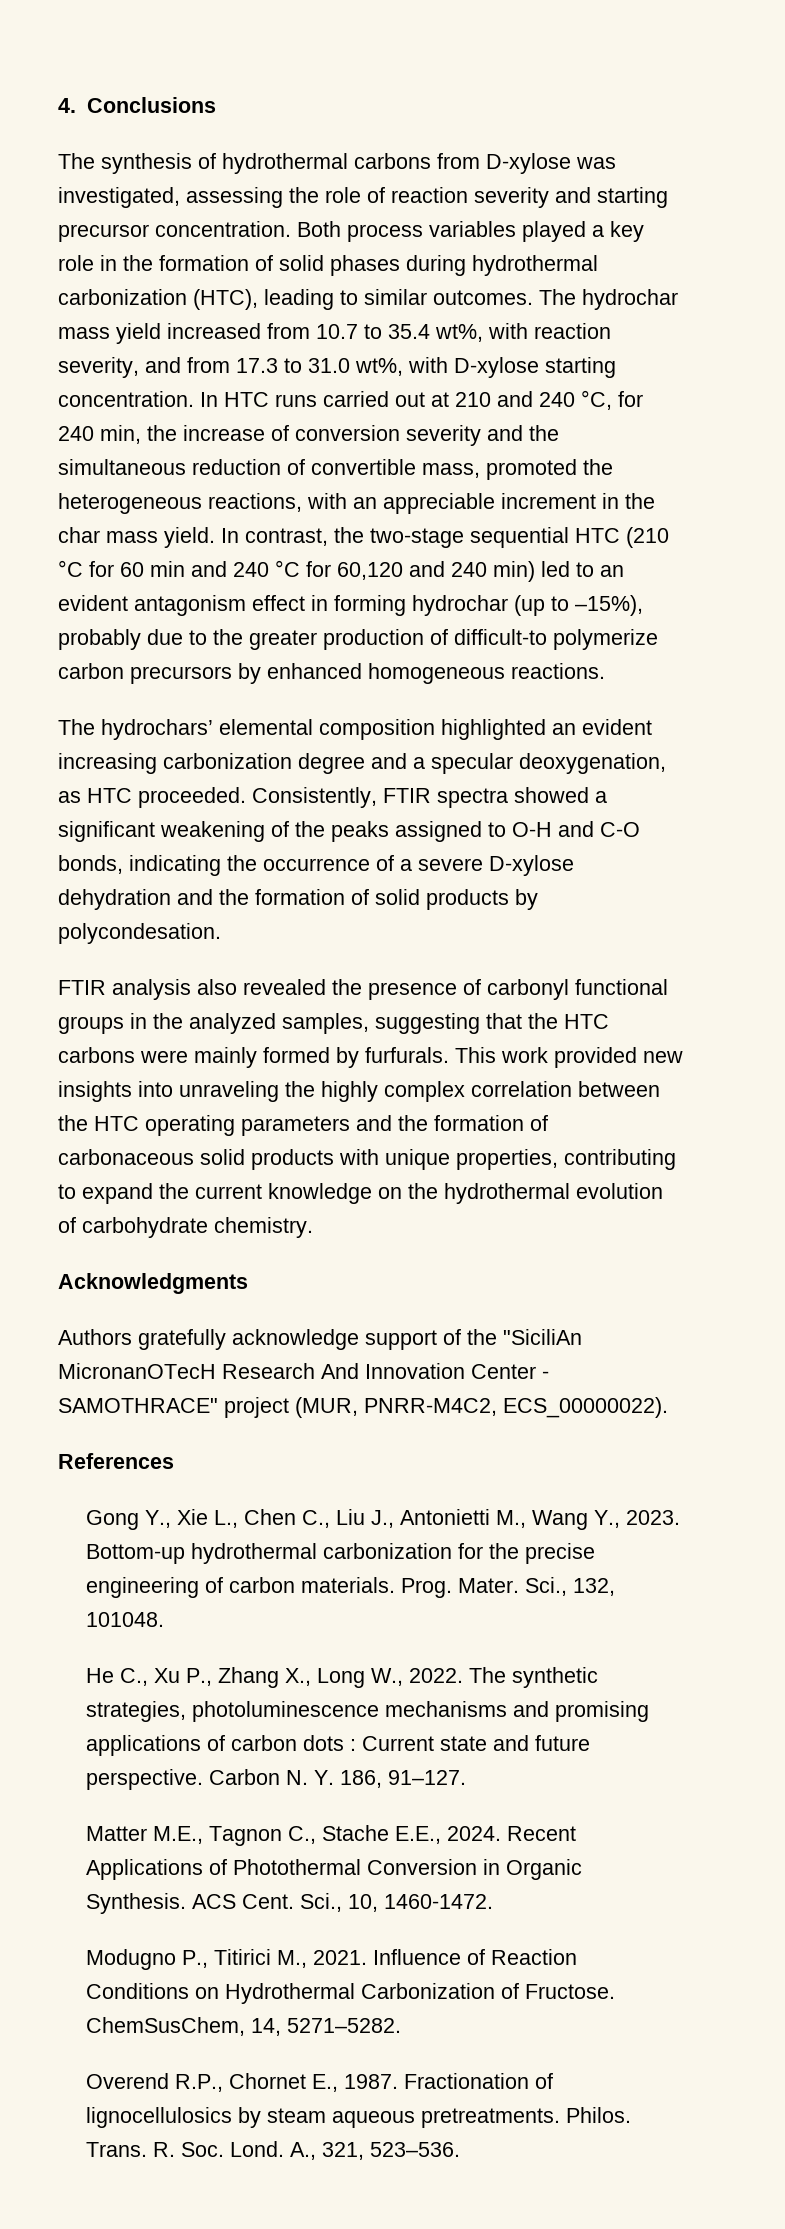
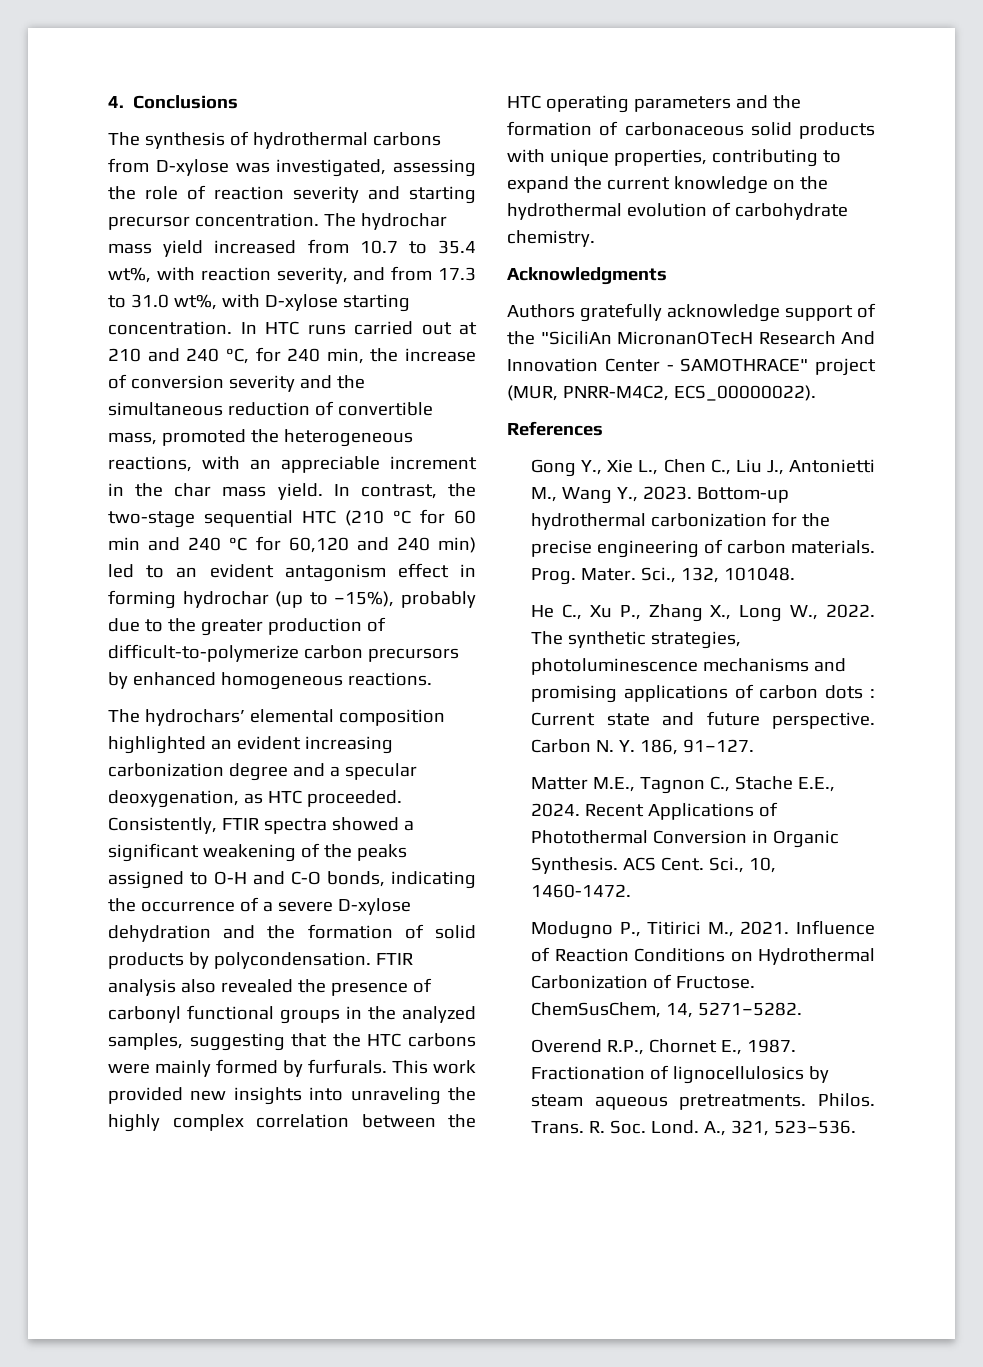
[297,221,644,242] [58,255,598,276] [58,289,533,310] Both process variables played a key role in the formation of solid phases during hydrothermal carbonization (HTC), leading to similar outcomes. -> (319, 220) none
[454,629,658,650] difficult-to polymerize -> [108,644,299,662] difficult-to-polymerize
[58,923,221,944] polycondesation. // -> [213,952,371,969] polycondensation.

